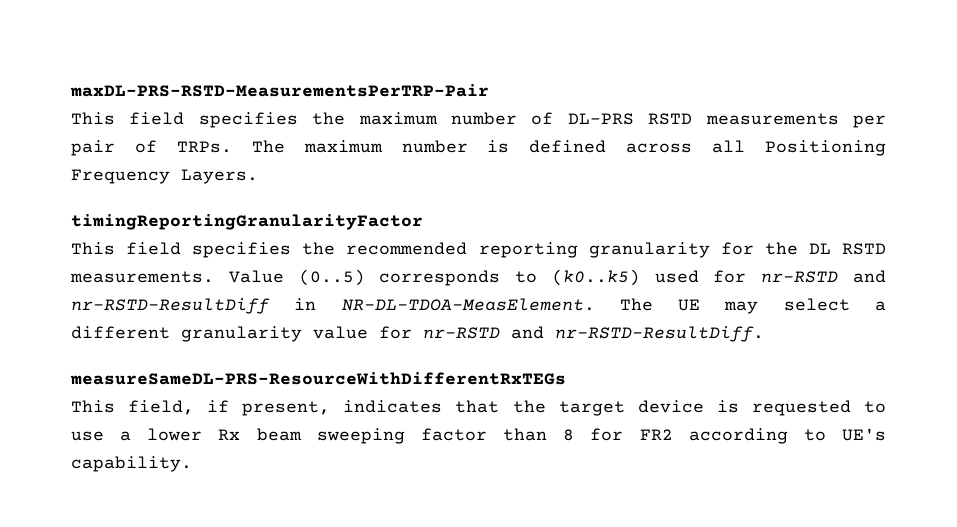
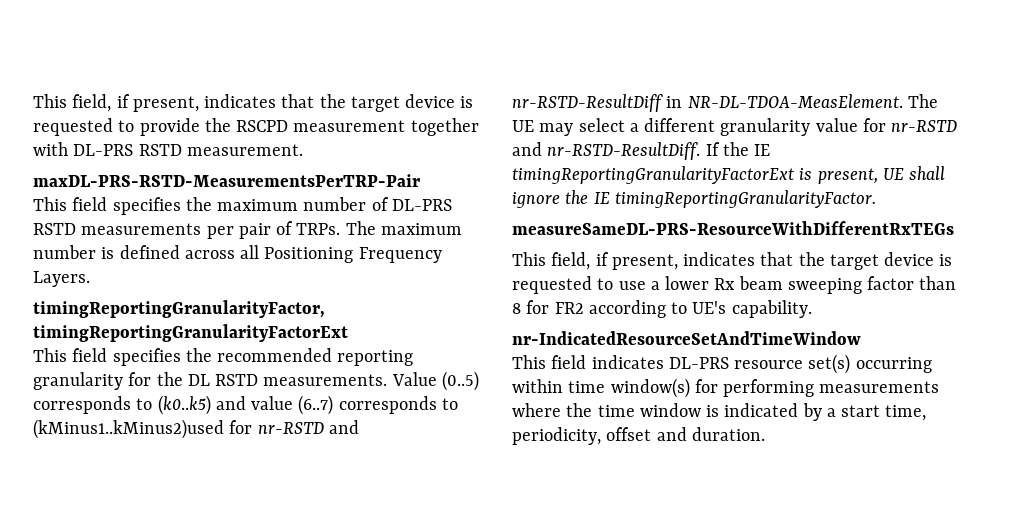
(70, 90) none -> [33,94,474,112] [33,118,479,136] [33,142,303,156] This field, if present, indicates that the target device is requested to provide the RSCPD measurement together with DL-PRS RSTD measurement. //
[71,214,423,230] timingReportingGranularityFactor -> [33,300,325,318] [33,324,348,342] timingReportingGranularityFactor, timingReportingGranularityFactorExt
[654,270,699,283] used -> [215,395,458,415] [33,419,224,439] and value (6..7) corresponds to (kMinus1..kMinus2)used
(764, 334) none -> [705,142,771,156] [512,166,946,184] [512,190,876,208] If the IE timingReportingGranularityFactorExt is present, UE shall ignore the IE timingReportingGranularityFactor.
(192, 464) none -> [512,331,861,345] [512,354,932,374] [512,378,940,398] [512,403,927,421] [512,427,765,445] // nr-IndicatedResourceSetAndTimeWindow // This field indicates DL-PRS resource set(s) occurring within time window(s) for performing measurements where the time window is indicated by a start time, periodicity, offset and duration.

